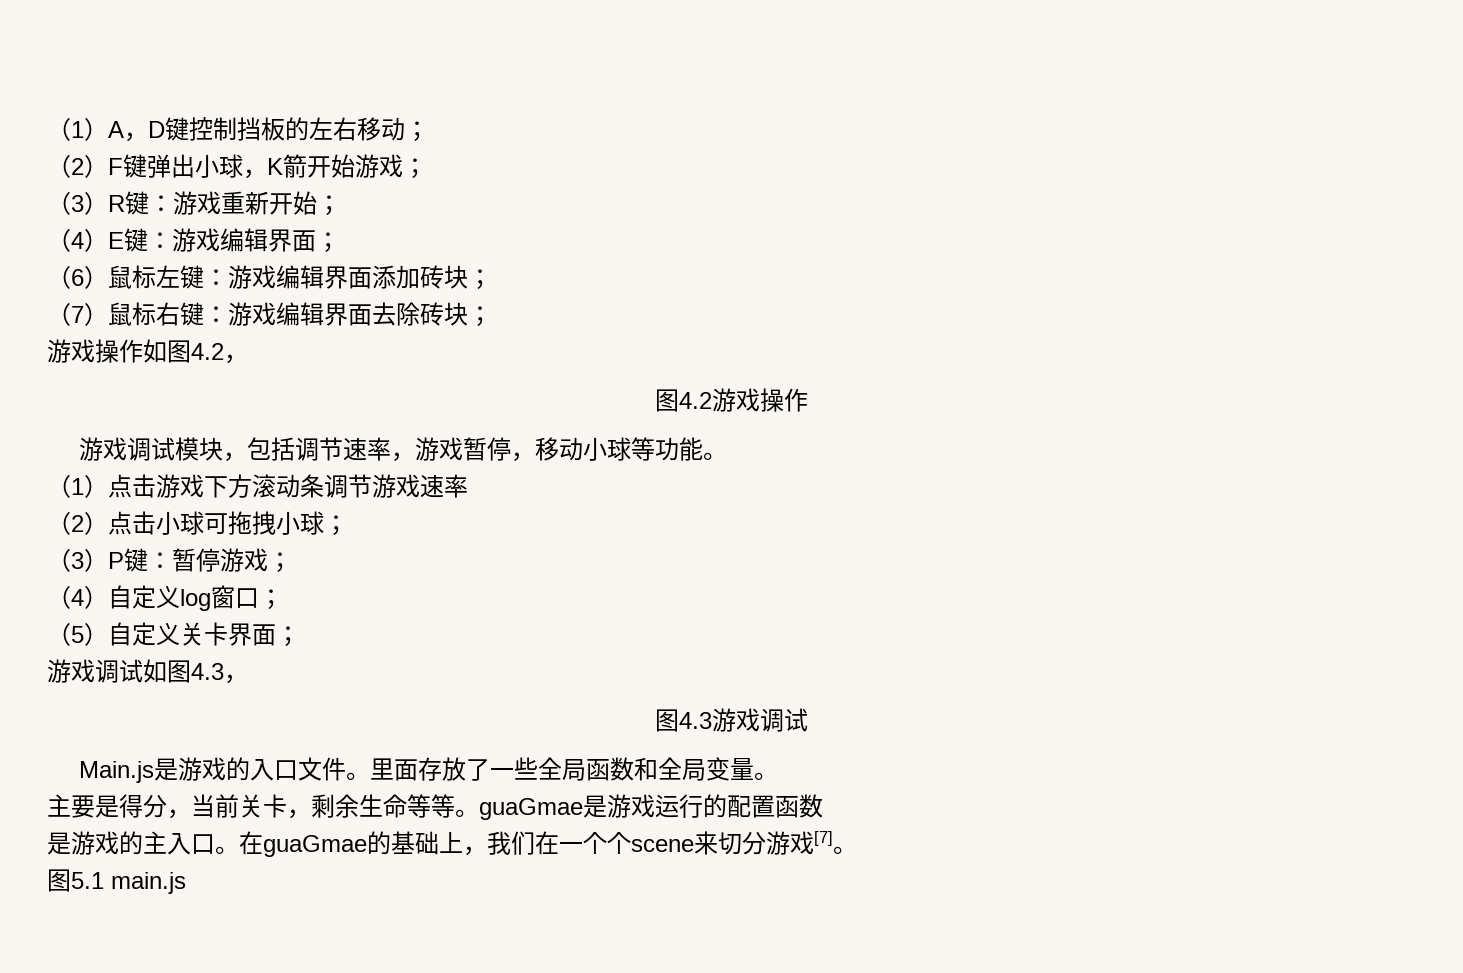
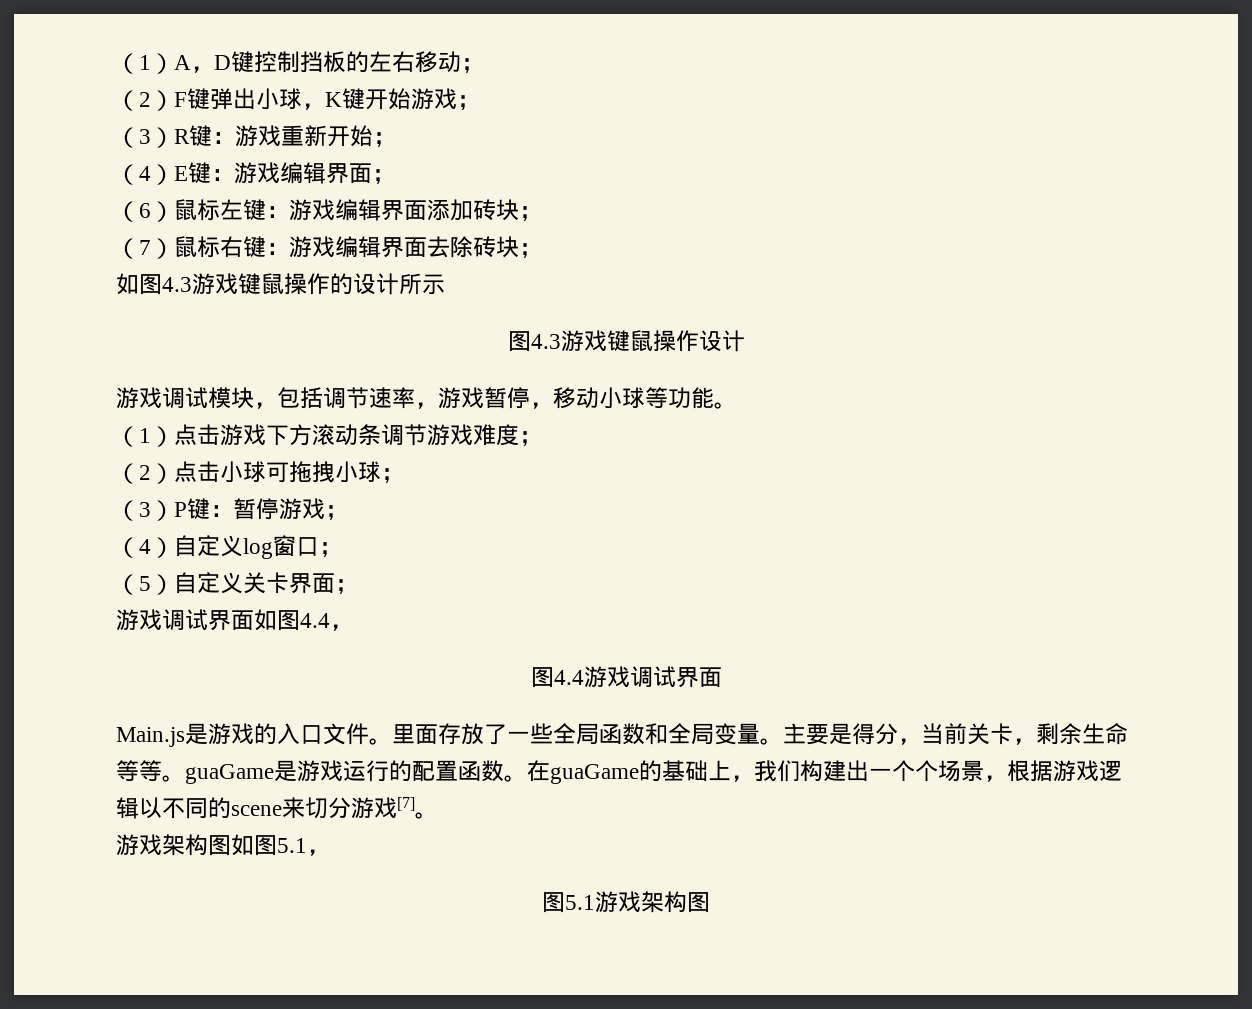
[283,154,307,178] 箭 -> [342,88,365,110] 键
[47,339,248,364] [655,388,808,412] 游戏操作如图4.2， // 图4.2游戏操作 -> [116,273,445,295] [507,330,745,352] 如图4.3游戏键鼠操作的设计所示 // 图4.3游戏键鼠操作设计
[420,474,468,498] 速率 -> [473,424,542,446] 难度；
[143,659,248,684] [655,708,808,732] 如图4.3， // 图4.3游戏调试 -> [208,609,353,631] [530,666,722,688] 界面如图4.4， // 图4.4游戏调试界面
(779, 776) // -> (783, 741) none
[479,798,583,820] guaGmae -> [185,764,274,784] guaGame
[47,831,631,857] // 是游戏的主入口。在guaGmae的基础上，我们在一个个 -> [504,760,1122,784] [116,797,231,819] 。在guaGame的基础上，我们构建出一个个场景，根据游戏逻辑以不同的
[47,869,186,894] 图5.1 main.js -> [116,834,330,856] [542,891,710,913] 游戏架构图如图5.1， // 图5.1游戏架构图

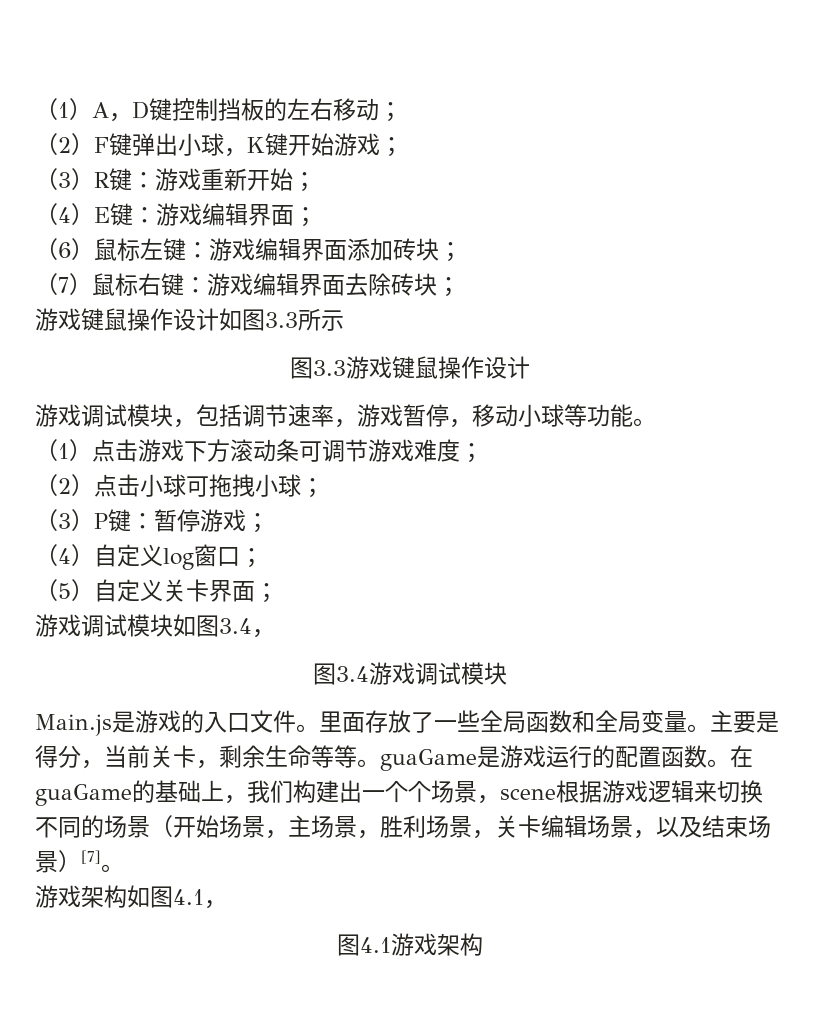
[116,273,399,295] 如图4.3游戏键鼠操作的设计 -> [35,308,298,331] 游戏键鼠操作设计如图3.3
[530,334,561,349] 4.3 -> [312,360,346,376] 3.3
(381, 434) none -> [299,441,322,462] 可
[208,609,353,631] [530,666,722,688] 界面如图4.4， // 图4.4游戏调试界面 -> [127,614,275,638] [312,662,507,685] 模块如图3.4， // 图3.4游戏调试模块
(1007, 778) none -> [500,788,556,800] scene
[139,797,397,819] 以不同的scene来切分游戏 -> [694,780,763,803] [35,815,771,839] [35,850,81,873] 来切换不同的场景（开始场景，主场景，胜利场景，关卡编辑场景，以及结束场景）
[208,834,330,856] [542,891,710,913] 图如图5.1， // 图5.1游戏架构图 -> [127,885,227,909] [336,933,483,956] 如图4.1， // 图4.1游戏架构

